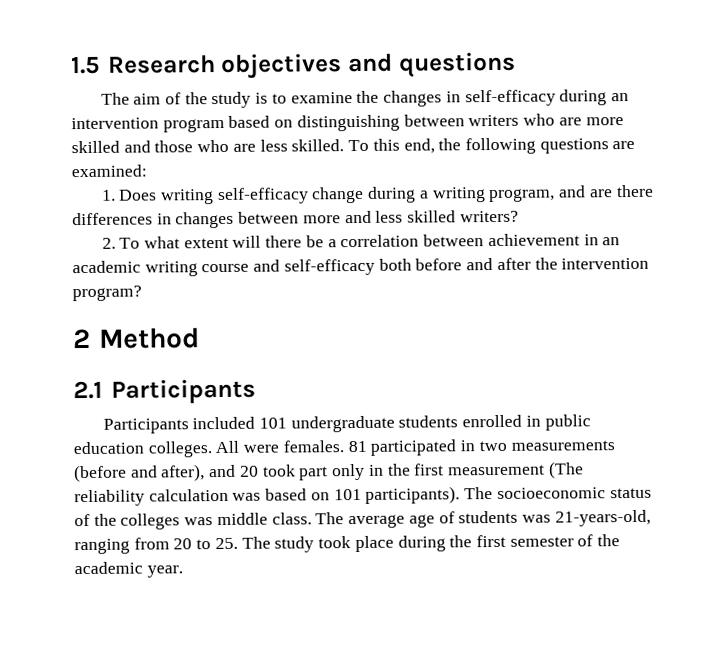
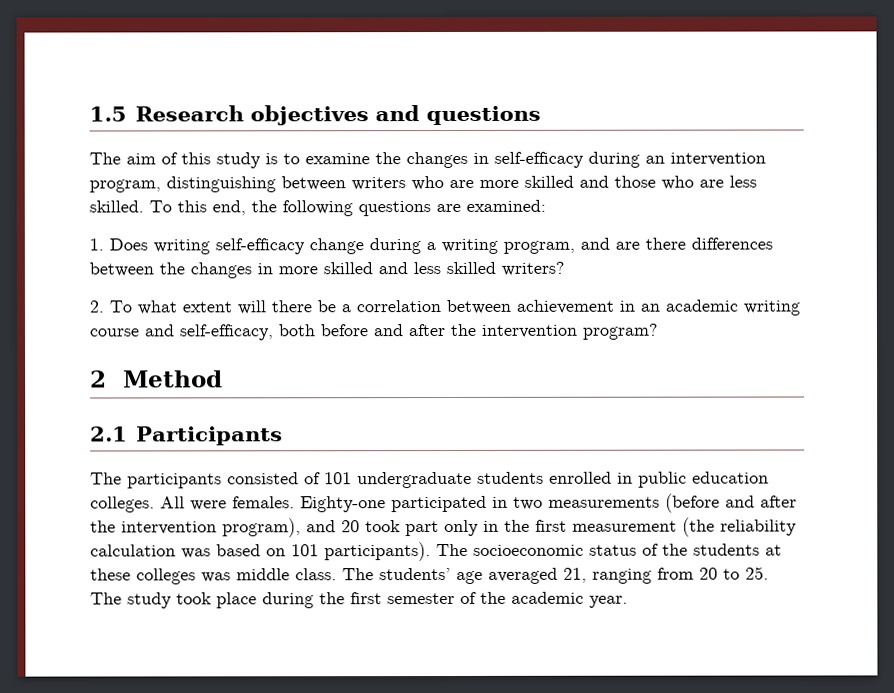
[184,92,208,105] the -> [181,152,211,165] this
[162,115,294,133] program based on -> [89,179,161,193] program,
[156,211,341,229] in changes between more -> [89,262,373,279] between the changes in more skilled
[283,258,375,276] self-efficacy -> [179,324,273,341] self-efficacy,
[102,416,256,434] Participants included -> [90,472,321,489] The participants consisted of
[347,440,367,453] 81 -> [300,496,386,513] Eighty-one
[161,464,206,482] after), -> [760,495,797,508] [90,518,301,538] after the intervention program),
[548,461,584,479] (The -> [682,517,715,537] (the
(117, 519) none -> [693,543,782,556] [90,568,131,581] students at these
[348,509,651,529] average age of students was 21-years-old, -> [379,567,587,584] students’ age averaged 21,

